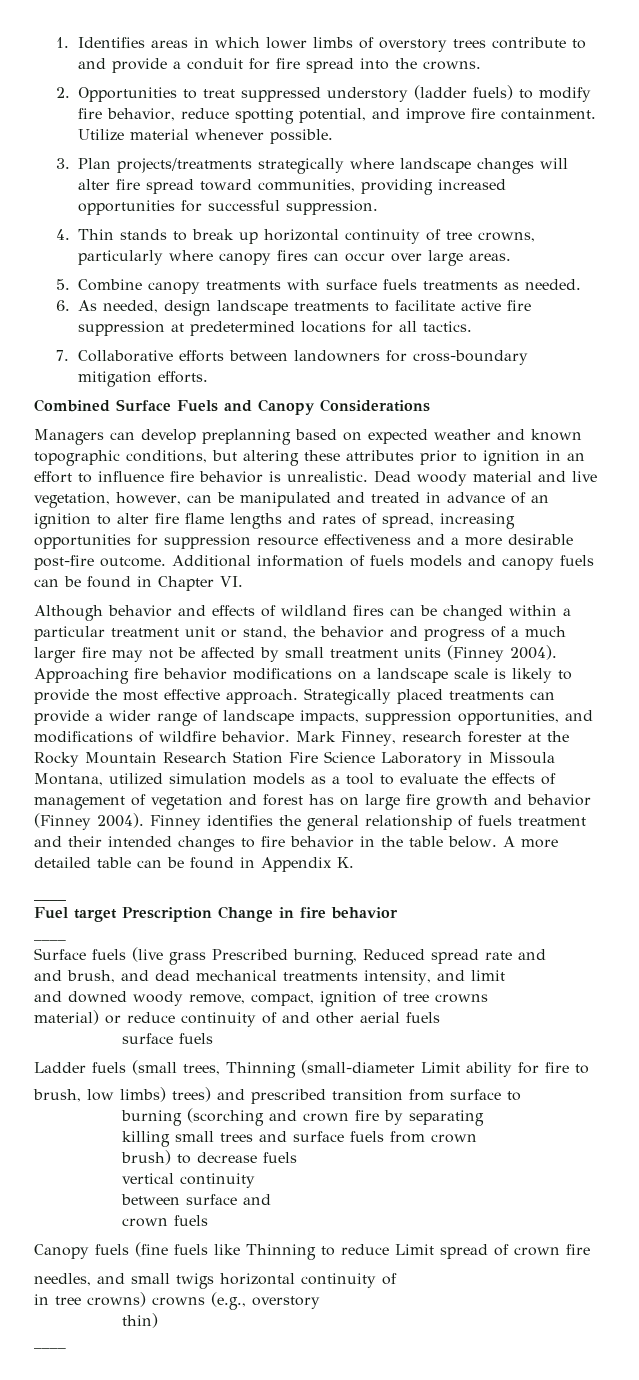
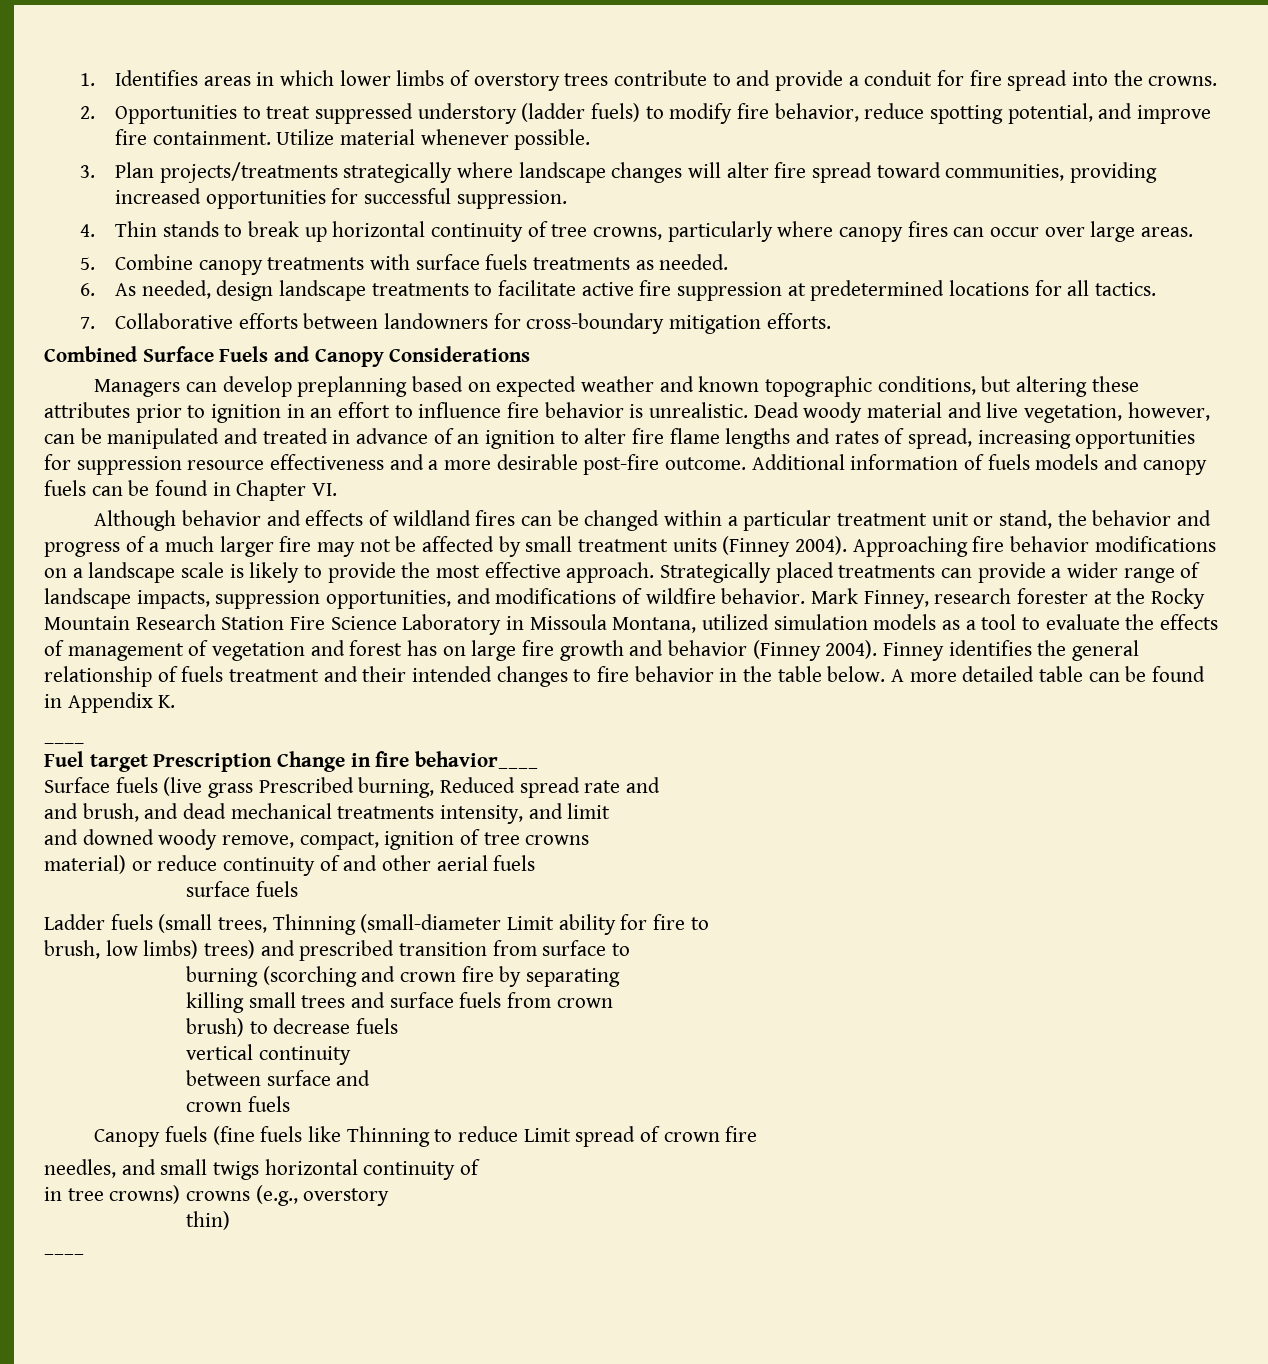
[331,907,398,919] [34,939,66,941] behavior // ____ -> [415,751,539,769] behavior____

